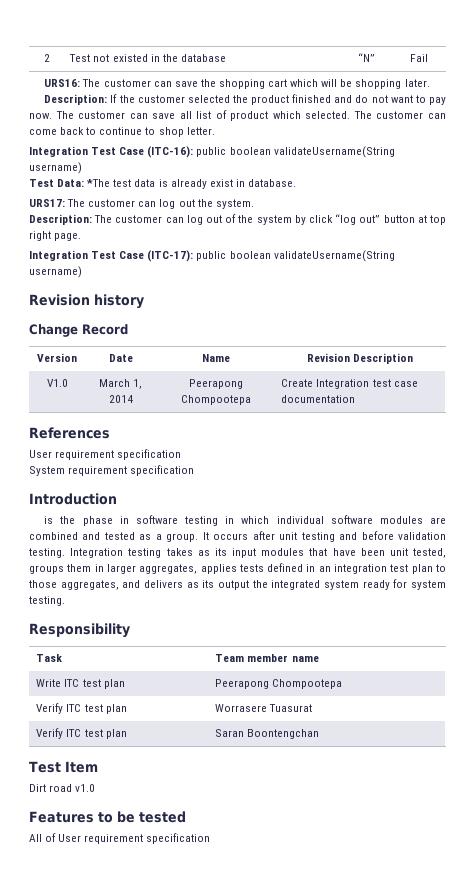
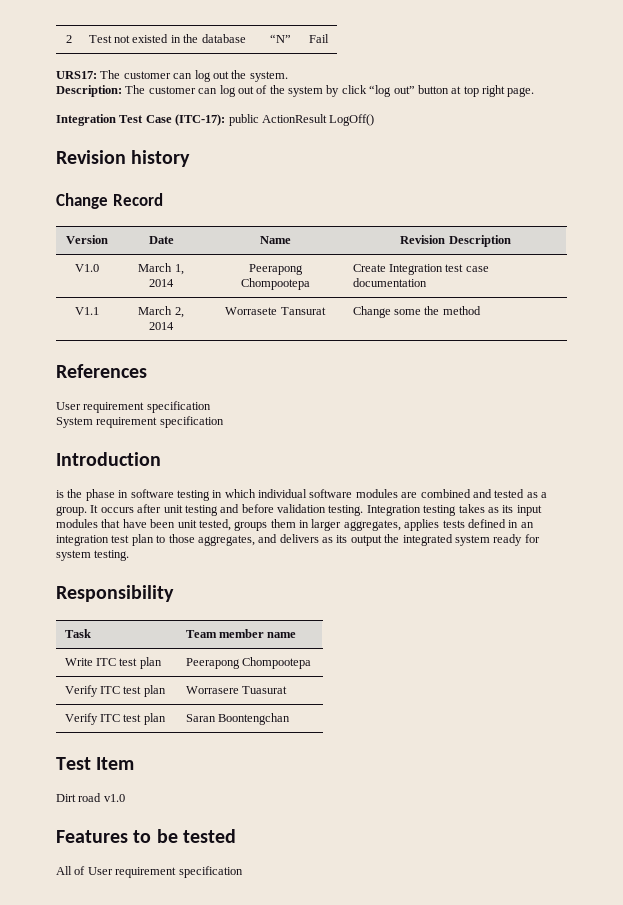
[44,79,430,89] [44,94,447,105] [29,110,447,121] [29,127,215,137] [29,146,395,158] [29,162,82,174] [29,179,296,189] // URS16: The customer can save the shopping cart which will be shopping later. // Description: If the customer selected the product finished and do not want to pay now. The customer can save all list of product which selected. The customer can come back to continue to shop letter. // Integration Test Case (ITC-16): public boolean validateUsername(String username) // Test Data: *The test data is already exist in database. -> (329, 38) none
[229,250,395,262] [29,266,82,278] boolean validateUsername(String username) -> [261,114,375,126] ActionResult LogOff()
(356, 399) none -> [74,307,99,315] [138,306,184,318] [149,322,174,330] [225,307,326,315] [352,306,481,318] // V1.1 | March 2, 2014 | Worrasete Tansurat | Change some the method

